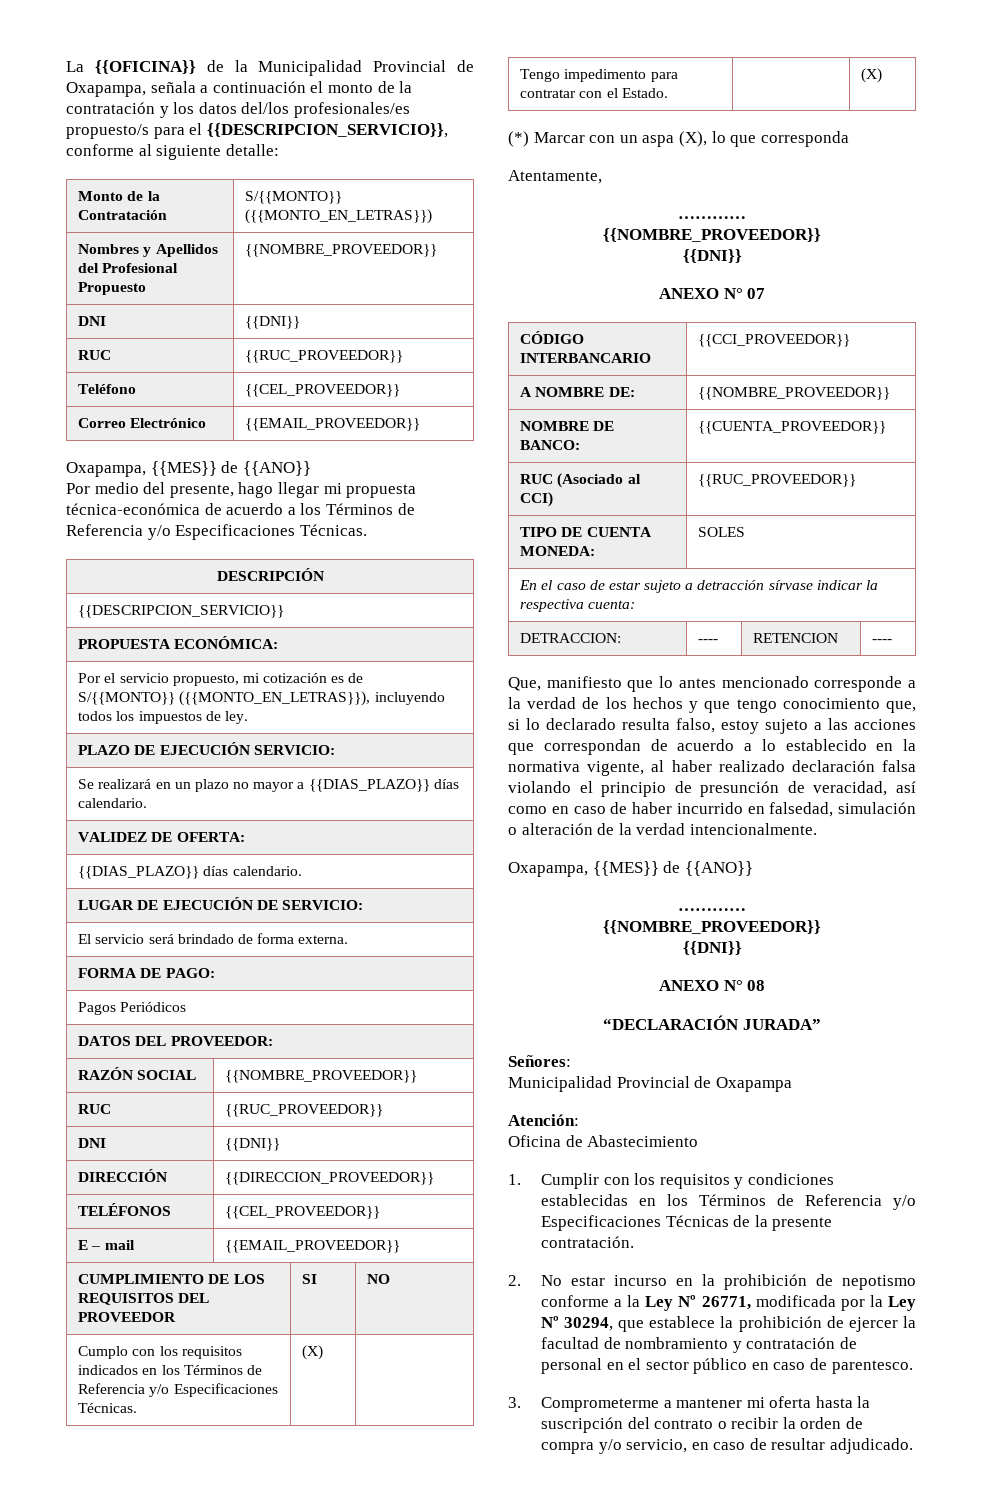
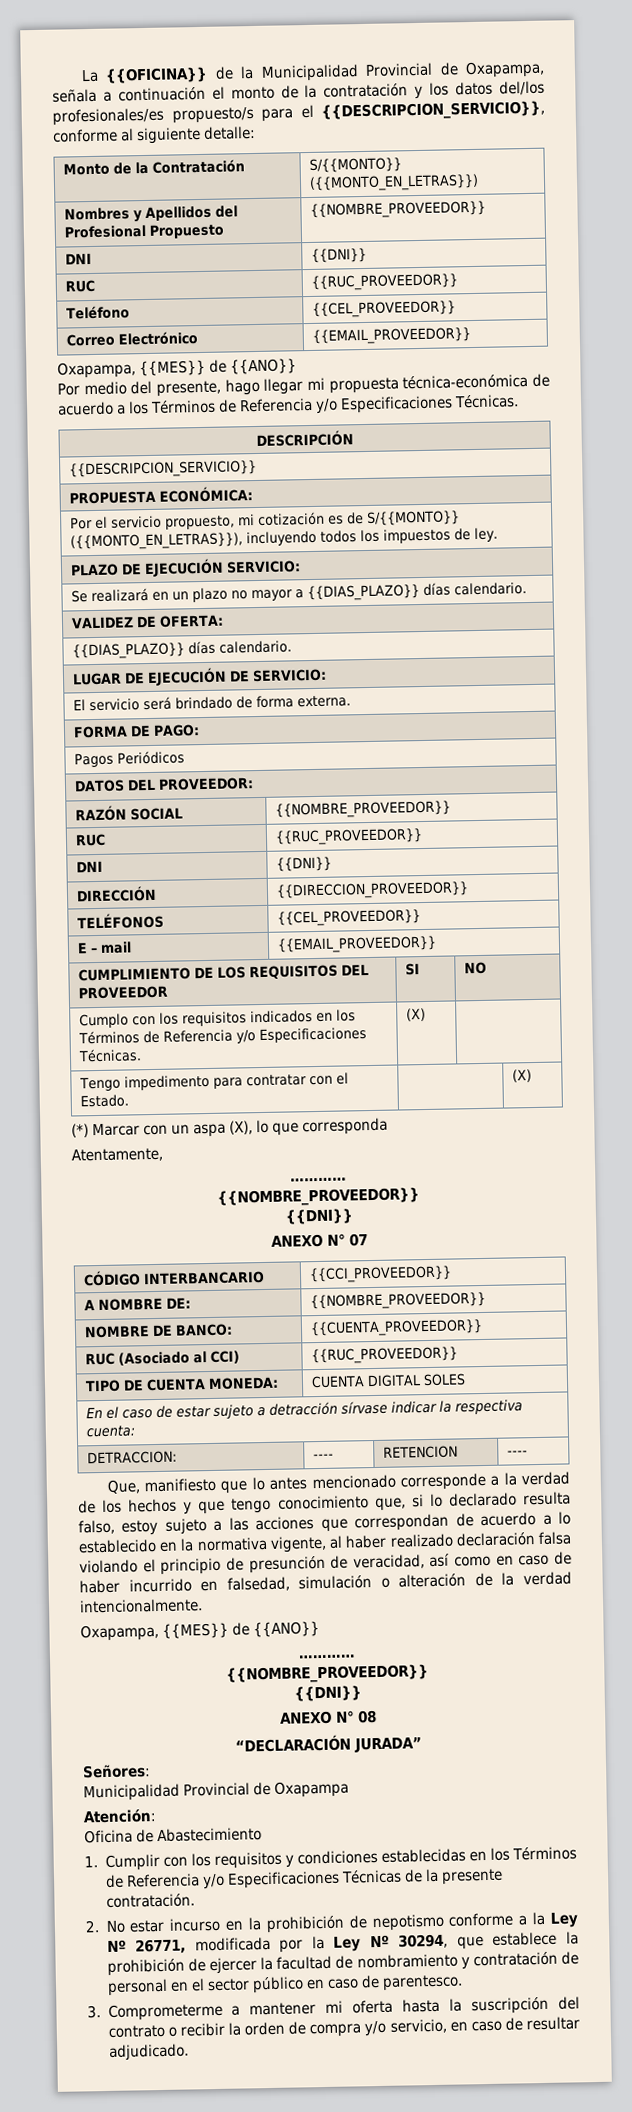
(596, 551) none -> [311,1374,422,1389] CUENTA DIGITAL

